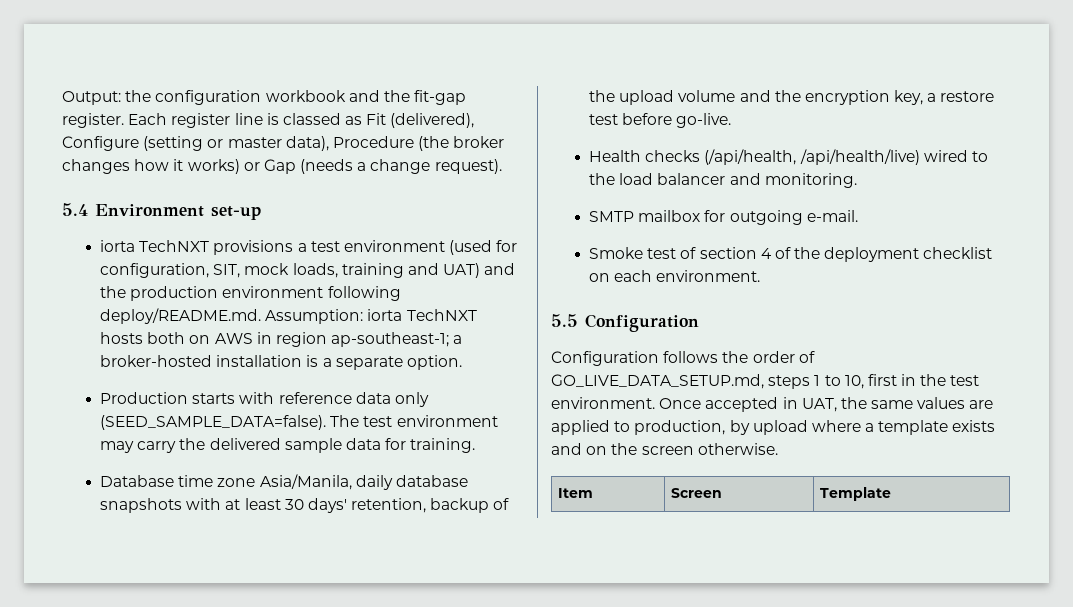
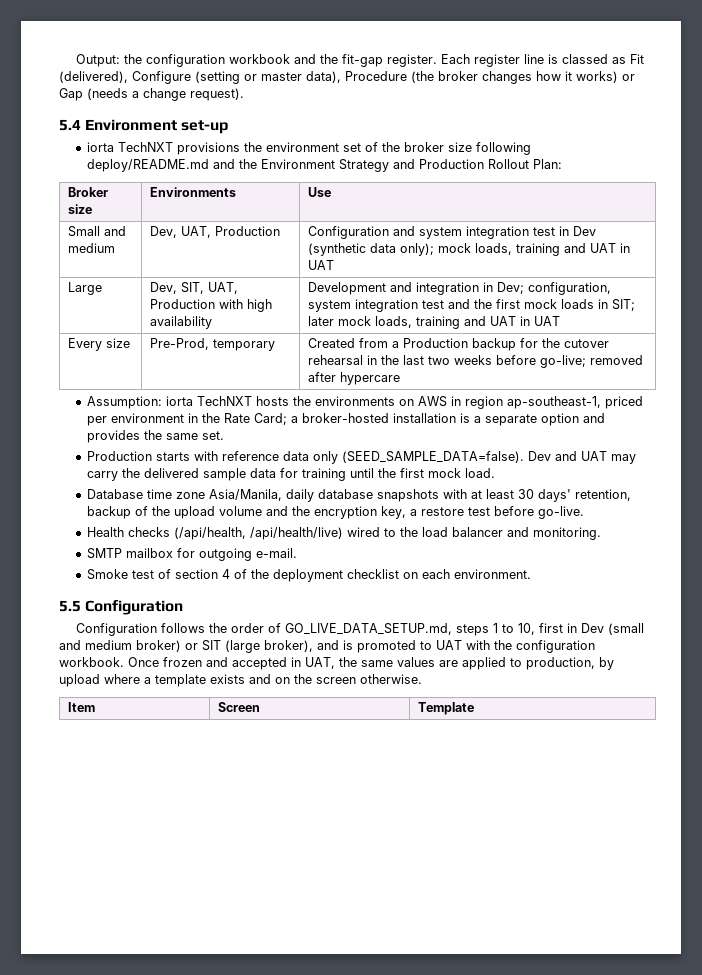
[297,240,518,255] [99,263,516,278] [99,286,401,301] [99,308,261,324] a test environment (used for configuration, SIT, mock loads, training and UAT) and the production environment following deploy/README.md. -> [244,142,532,155] [87,159,563,172] [67,187,108,197] [67,204,92,214] [149,187,236,197] [307,187,331,197] [67,226,126,237] [67,243,115,253] [149,226,280,238] [307,226,596,239] [307,243,630,256] [307,260,334,270] [67,282,102,295] [149,282,238,294] [149,299,272,312] [149,316,212,329] [307,282,611,295] [307,299,635,312] [307,316,560,329] [67,338,130,351] [149,338,275,351] [307,338,609,351] [307,355,643,368] [307,372,400,385] the environment set of the broker size following deploy/README.md and the Environment Strategy and Production Rollout Plan: // Broker size | Environments | Use // Small and medium | Dev, UAT, Production | Configuration and system integration test in Dev (synthetic data only); mock loads, training and UAT in UAT // Large | Dev, SIT, UAT, Production with high availability | Development and integration in Dev; configuration, system integration test and the first mock loads in SIT; later mock loads, training and UAT in UAT // Every size | Pre-Prod, temporary | Created from a Production backup for the cutover rehearsal in the last two weeks before go-live; removed after hypercare //
[147,332,186,344] both -> [293,396,396,406] the environments
[331,332,450,347] ap-southeast-1; -> [507,396,644,409] [87,413,288,426] ap-southeast-1, priced per environment in the Rate Card;
[406,355,462,370] option. -> [541,413,606,426] [87,430,225,443] option and provides the same set.
[330,415,498,427] The test environment -> [528,451,608,461] Dev and UAT
[410,438,476,453] training. -> [302,468,496,481] training until the first mock load.
[920,374,980,386] [551,397,702,409] the test environment. Once -> [581,623,645,635] [59,640,595,653] [59,657,228,667] Dev (small and medium broker) or SIT (large broker), and is promoted to UAT with the configuration workbook. Once frozen and

